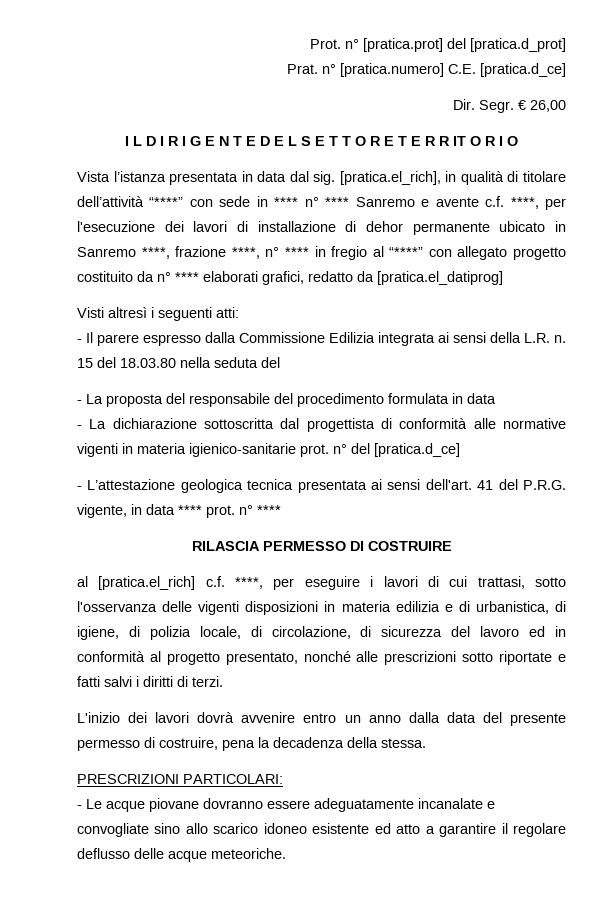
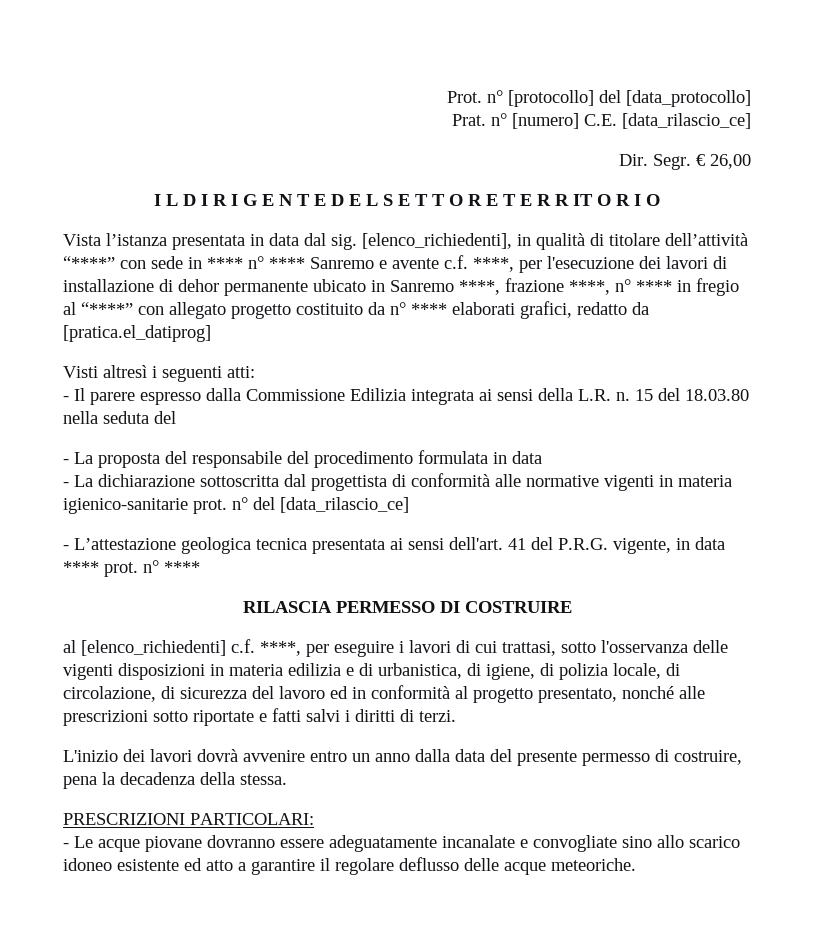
[363,38,566,52] [pratica.prot] del [pratica.d_prot] -> [508,90,751,107] [protocollo] del [data_protocollo]
[340,63,566,77] [pratica.numero] C.E. [pratica.d_ce] -> [512,113,751,129] [numero] C.E. [data_rilascio_ce]
[339,171,441,185] [pratica.el_rich], -> [362,233,512,249] [elenco_richiedenti],
[374,443,460,457] [pratica.d_ce] -> [280,497,409,513] [data_rilascio_ce]
[98,576,196,590] [pratica.el_rich] -> [81,640,226,656] [elenco_richiedenti]

